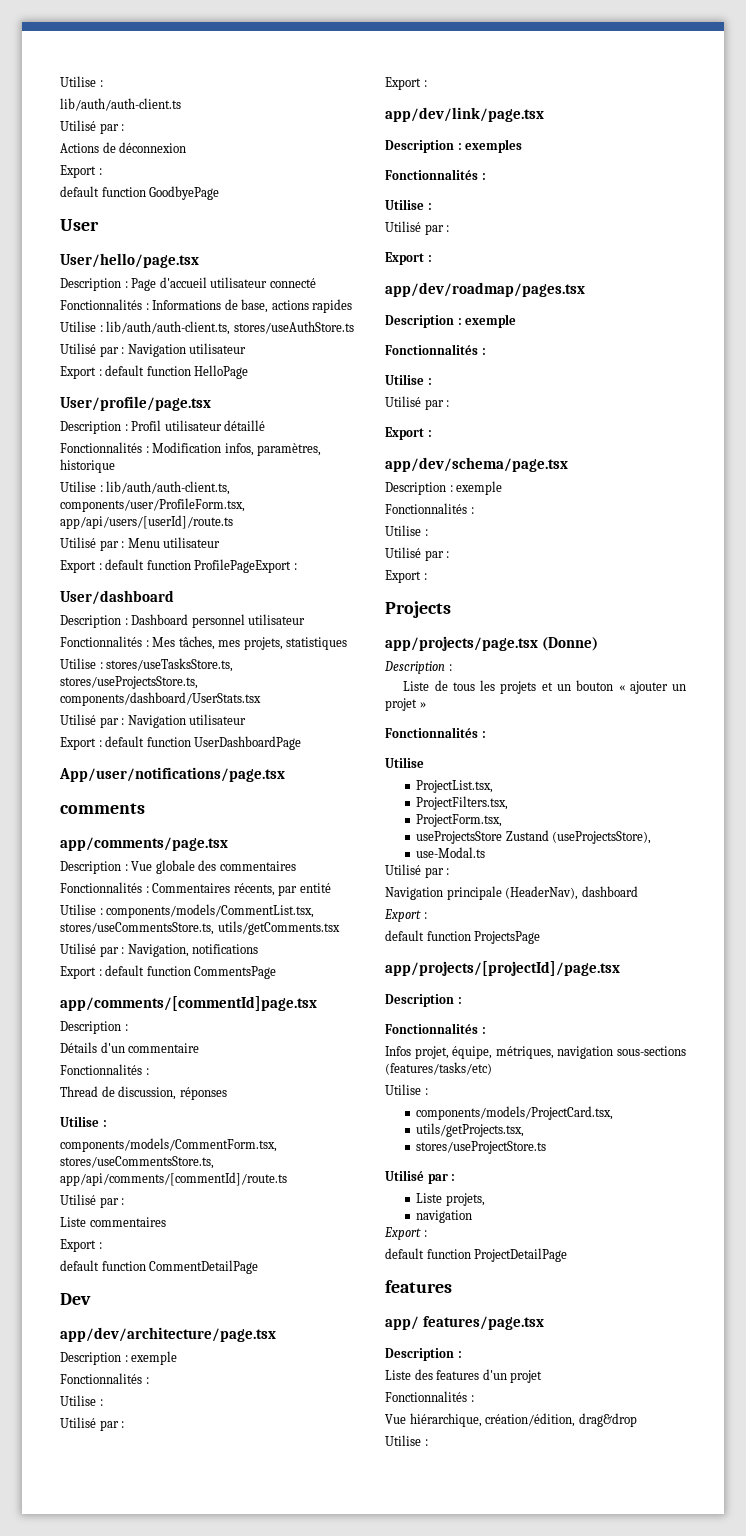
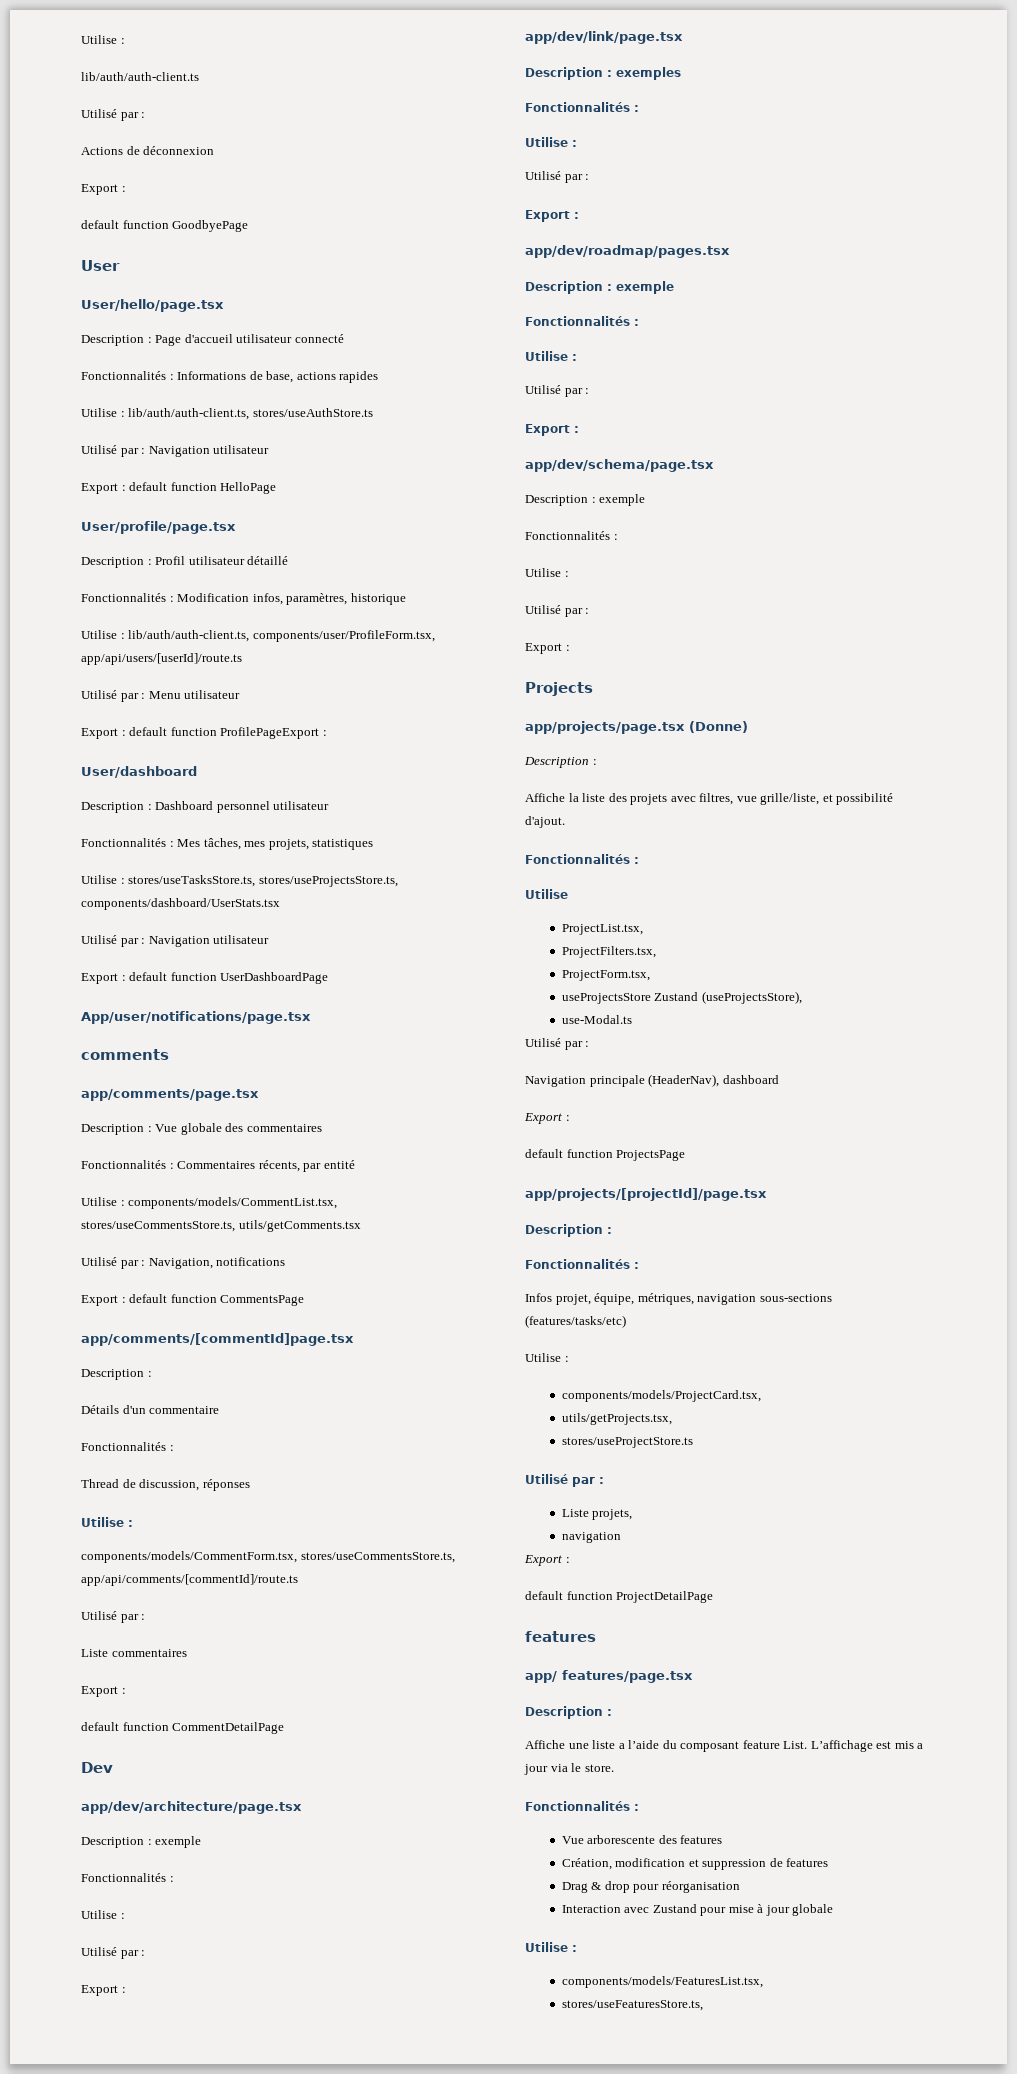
[403,680,686,694] [385,698,426,711] Liste de tous les projets et un bouton « ajouter un projet » -> [525,793,894,805] [525,816,565,828] Affiche la liste des projets avec filtres, vue grille/liste, et possibilité d'ajout.
[385,1369,543,1383] [385,1391,474,1402] [385,1413,637,1427] [385,1435,428,1446] Liste des features d'un projet // Fonctionnalités : // Vue hiérarchique, création/édition, drag&drop // Utilise : -> [525,1740,924,1752] [524,1763,614,1775] [525,1801,639,1811] [561,1835,723,1844] [561,1858,829,1870] [561,1881,740,1893] [561,1904,834,1916] [525,1942,577,1952] [561,1976,763,1988] [561,2000,703,2011] Affiche une liste a l’aide du composant feature List. L’affichage est mis a jour via le store. // Fonctionnalités : // Vue arborescente des features // Création, modification et suppression de features // Drag & drop pour réorganisation // Interaction avec Zustand pour mise à jour globale // Utilise : // components/models/FeaturesList.tsx, // stores/useFeaturesStore.ts,

